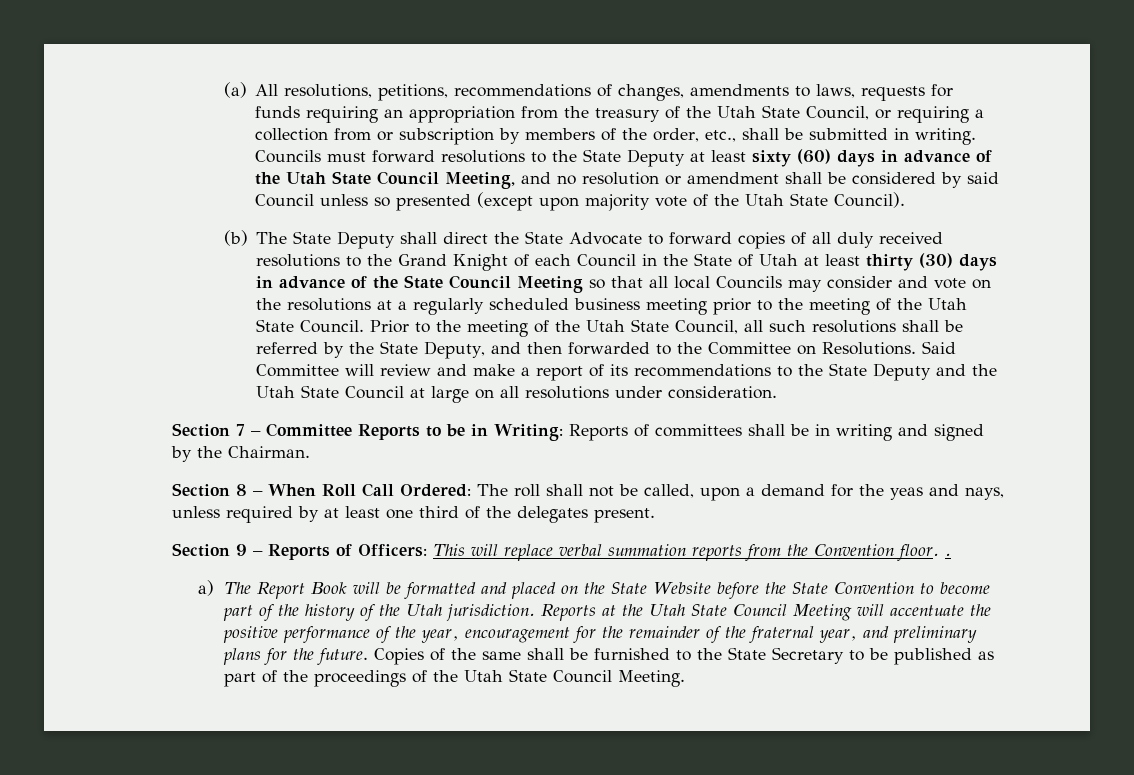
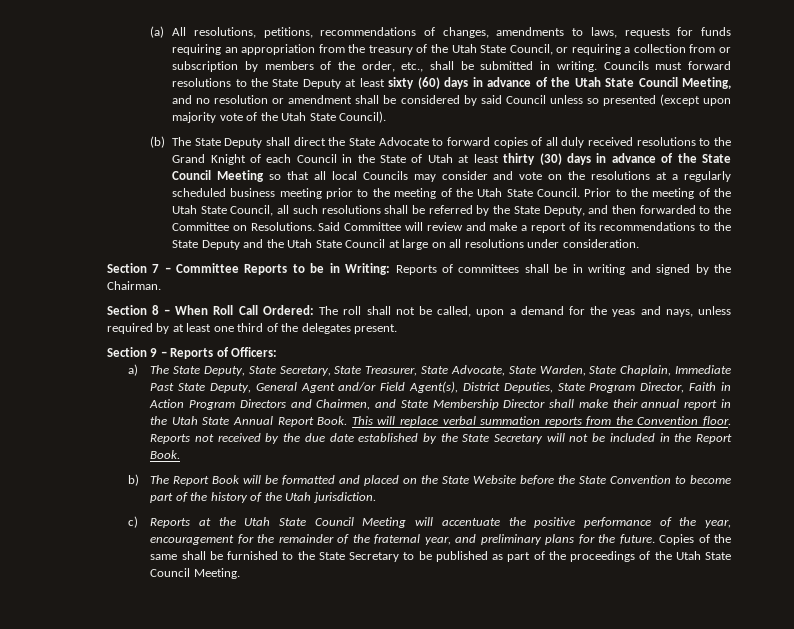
(427, 550) none -> [128,364,731,376] [150,381,731,393] [149,399,731,410] [150,416,348,427] // a) The State Deputy, State Secretary, State Treasurer, State Advocate, State Warden, State Chaplain, Immediate Past State Deputy, General Agent and/or Field Agent(s), District Deputies, State Program Director, Faith in Action Program Directors and Chairmen, and State Membership Director shall make their annual report in the Utah State Annual Report Book.
[944,553,951,556] [197,580,214,596] . // a) -> [150,433,732,444] [150,450,181,459] [128,474,140,486] Reports not received by the due date established by the State Secretary will not be included in the Report Book. // b)
(535, 612) none -> [128,516,139,528] // c)

